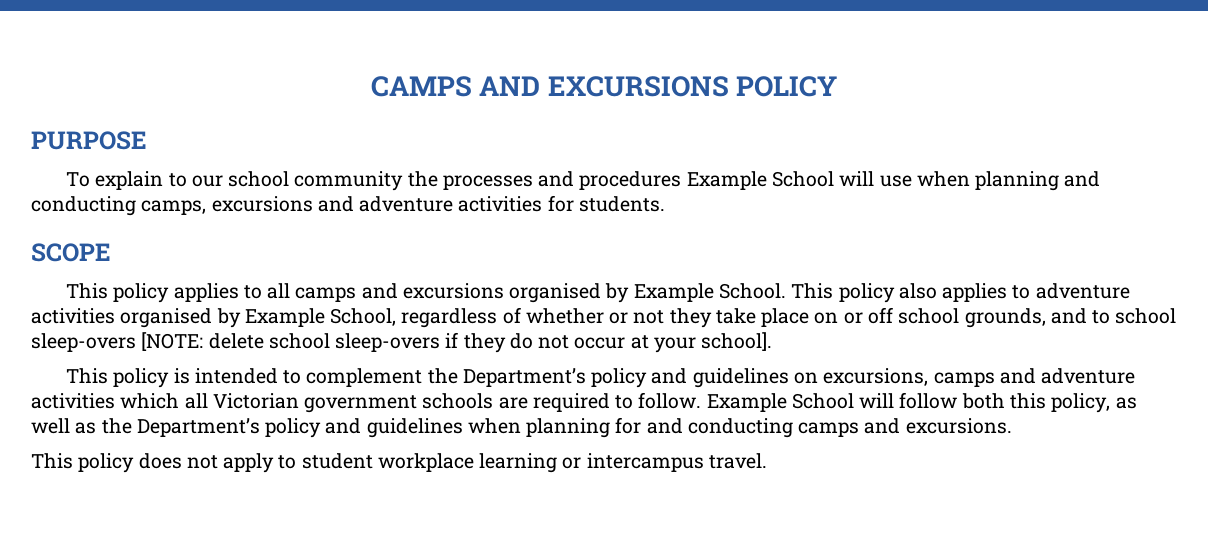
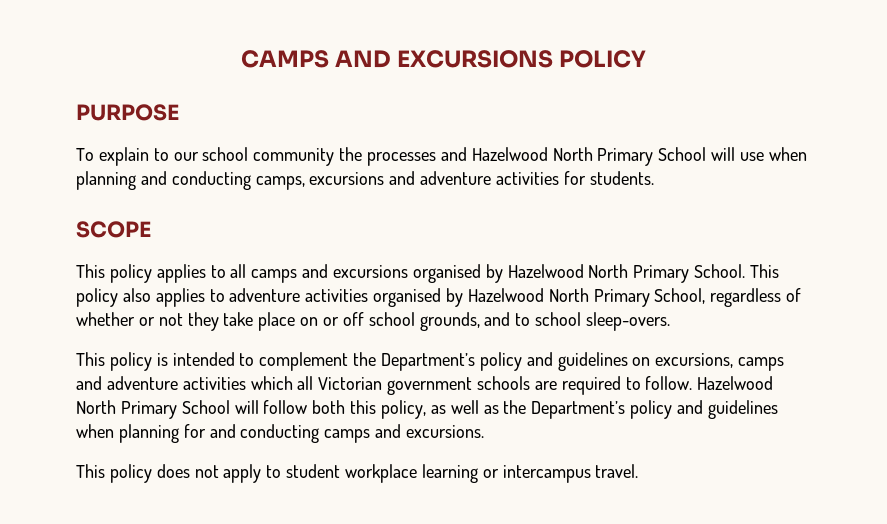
[579,171,767,190] procedures Example -> [471,147,654,166] Hazelwood North Primary
[633,283,714,302] Example -> [507,264,690,283] Hazelwood North Primary
[244,308,325,327] Example -> [467,288,650,307] Hazelwood North Primary
[31,332,773,353] sleep-overs [NOTE: delete school sleep-overs if they do not occur at your school]. -> [586,312,671,331] sleep-overs.
[706,393,787,412] Example -> [697,376,774,390] [76,400,177,419] Hazelwood North Primary

